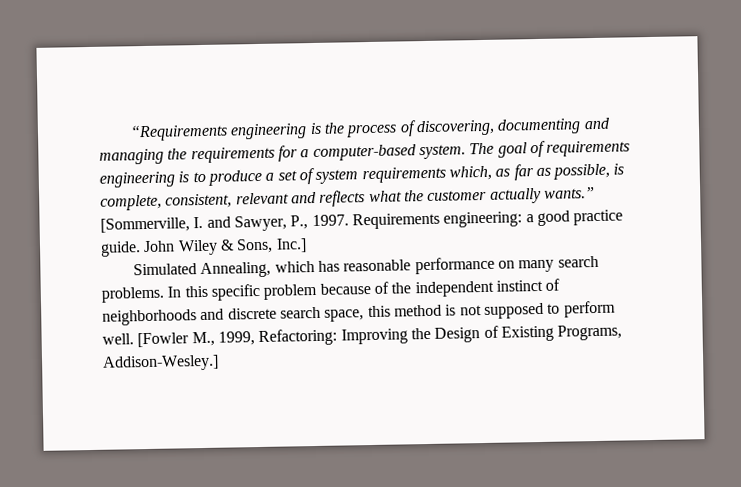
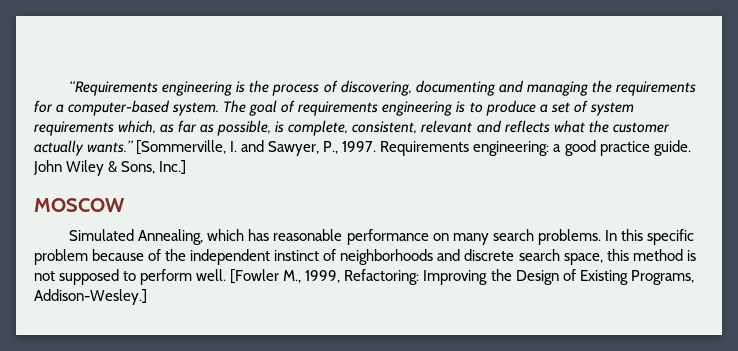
(307, 245) none -> [34,198,125,212] // MOSCOW

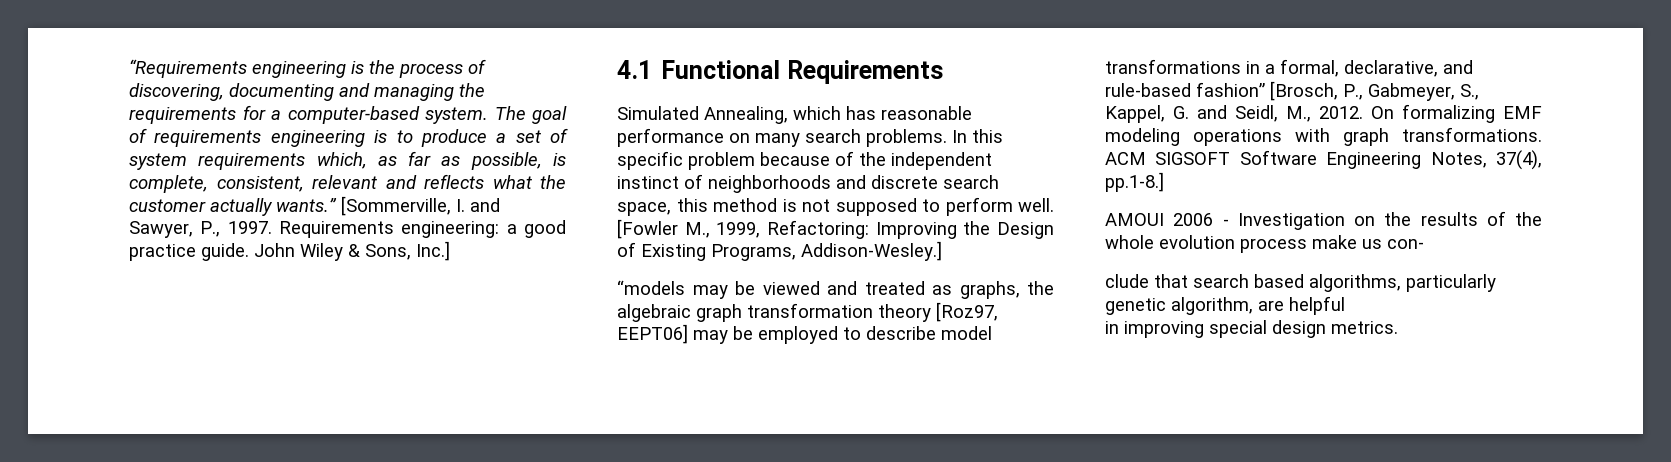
[34,198,125,212] MOSCOW -> [617,60,943,84] 4.1 Functional Requirements
(147, 297) none -> [617,280,1054,299] [617,302,998,322] [617,324,992,344] [1105,59,1473,77] [1105,81,1479,101] [1105,104,1542,123] [1105,127,1542,146] [1105,150,1542,170] [1105,172,1164,192] [1105,211,1542,230] [1105,235,1424,253] [1105,274,1496,292] [1105,296,1345,315] [1105,320,1398,338] // “models may be viewed and treated as graphs, the algebraic graph transformation theory [Roz97, EEPT06] may be employed to describe model transformations in a formal, declarative, and rule-based fashion” [Brosch, P., Gabmeyer, S., Kappel, G. and Seidl, M., 2012. On formalizing EMF modeling operations with graph transformations. ACM SIGSOFT Software Engineering Notes, 37(4), pp.1-8.] // AMOUI 2006 - Investigation on the results of the whole evolution process make us con- // clude that search based algorithms, particularly genetic algorithm, are helpful // in improving special design metrics.

